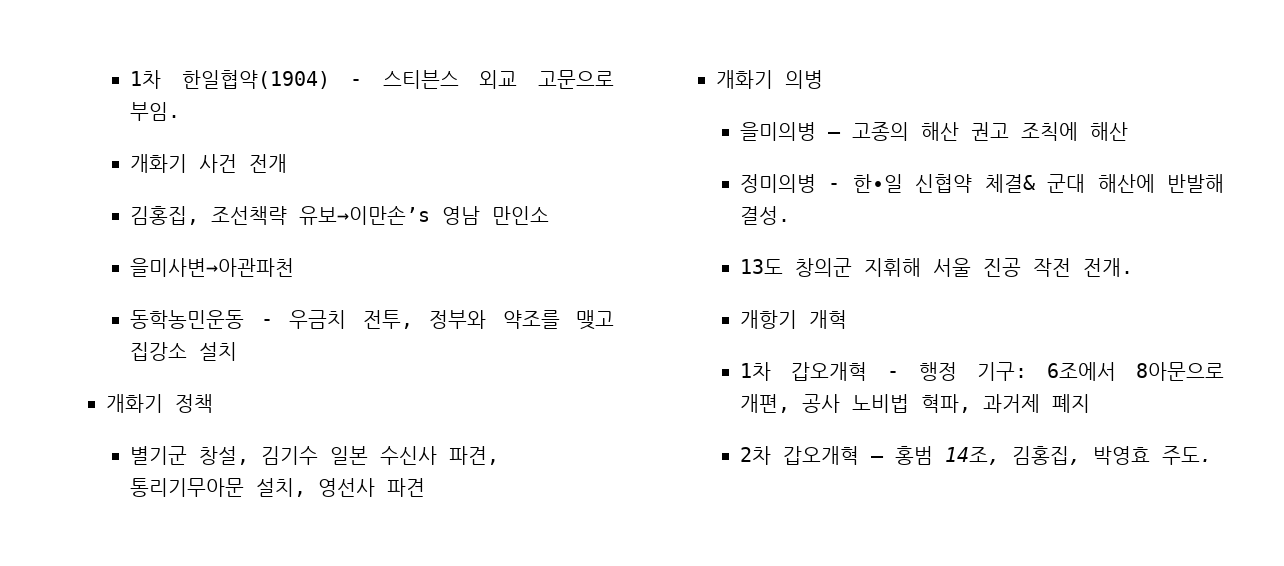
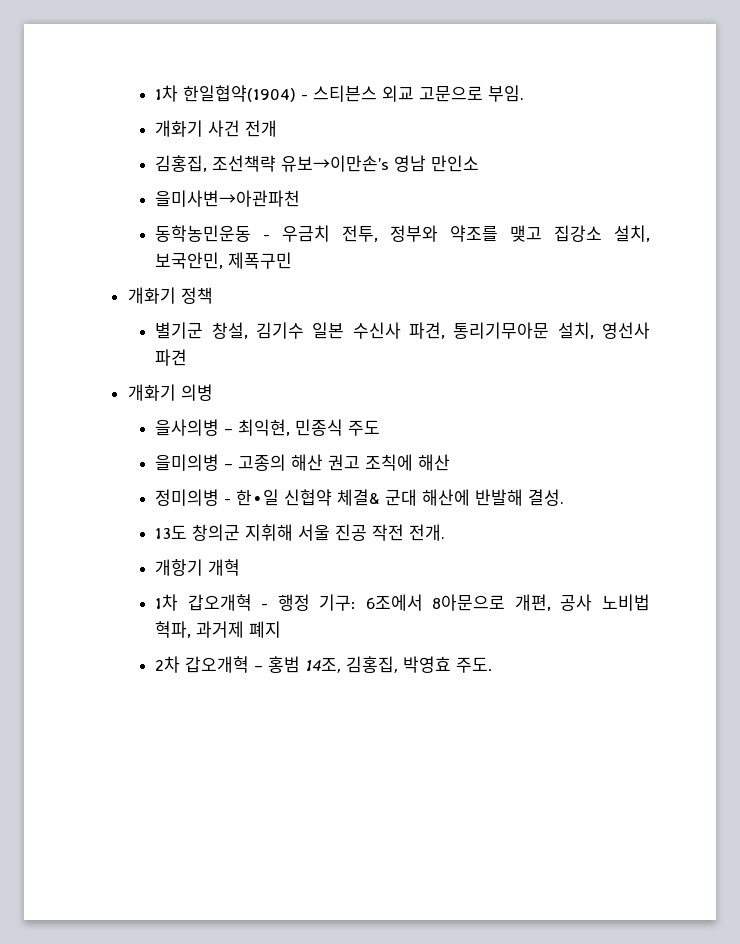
[199,342,238,361] 설치 -> [613,225,650,242] [155,252,293,269] 설치, 보국안민, 제폭구민
(824, 79) none -> [155,419,381,436] // 을사의병 – 최익현, 민종식 주도

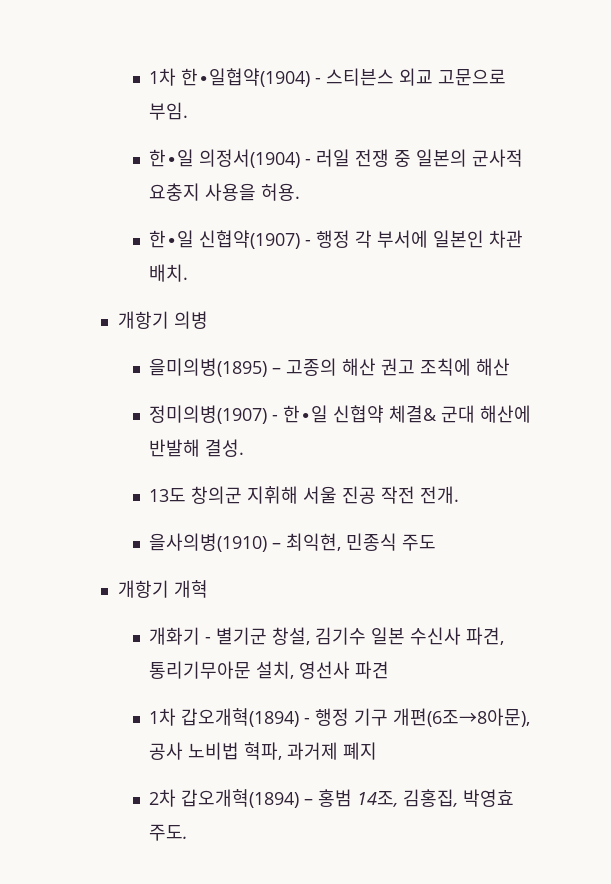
[155,85,297,102] 1차 한일협약(1904) -> [149,68,311,87] 1차 한∙일협약(1904)
[155,120,278,137] [155,155,480,172] [155,190,301,207] [155,225,650,242] [155,252,293,269] [127,287,213,304] [155,322,650,339] [155,349,188,366] [127,384,213,401] [155,419,381,436] [155,454,220,471] 개화기 사건 전개 // 김홍집, 조선책략 유보→이만손’s 영남 만인소 // 을미사변→아관파천 // 동학농민운동 - 우금치 전투, 정부와 약조를 맺고 집강소 설치, 보국안민, 제폭구민 // 개화기 정책 // 별기군 창설, 김기수 일본 수신사 파견, 통리기무아문 설치, 영선사 파견 // 개화기 의병 // 을사의병 – 최익현, 민종식 주도 // 을미의병 -> [149,149,524,168] [149,183,301,201] [149,230,524,249] [149,264,189,282] [117,311,208,329] [149,358,268,377] 한∙일 의정서(1904) - 러일 전쟁 중 일본의 군사적 요충지 사용을 허용. // 한∙일 신협약(1907) - 행정 각 부서에 일본인 차관 배치. // 개항기 의병 // 을미의병(1895)
[155,489,220,506] 정미의병 -> [149,405,268,424] 정미의병(1907)
[155,559,241,576] [155,594,551,611] 개항기 개혁 // 1차 갑오개혁 - 행정 기구: 6조에서 8아문으로 개편, -> [149,533,437,552] [117,580,208,598] [149,627,505,645] [149,661,390,679] [149,708,531,727] 을사의병(1910) – 최익현, 민종식 주도 // 개항기 개혁 // 개화기 - 별기군 창설, 김기수 일본 수신사 파견, 통리기무아문 설치, 영선사 파견 // 1차 갑오개혁(1894) - 행정 기구 개편(6조→8아문),
[185,656,250,673] 갑오개혁 -> [181,789,300,808] 갑오개혁(1894)

